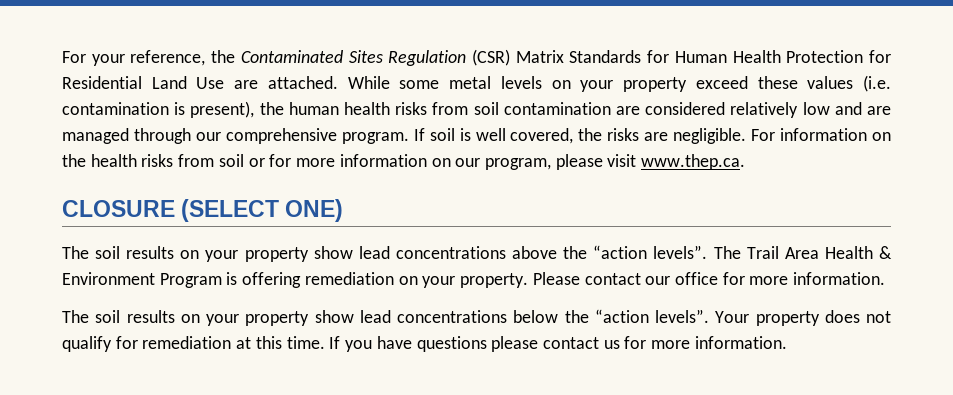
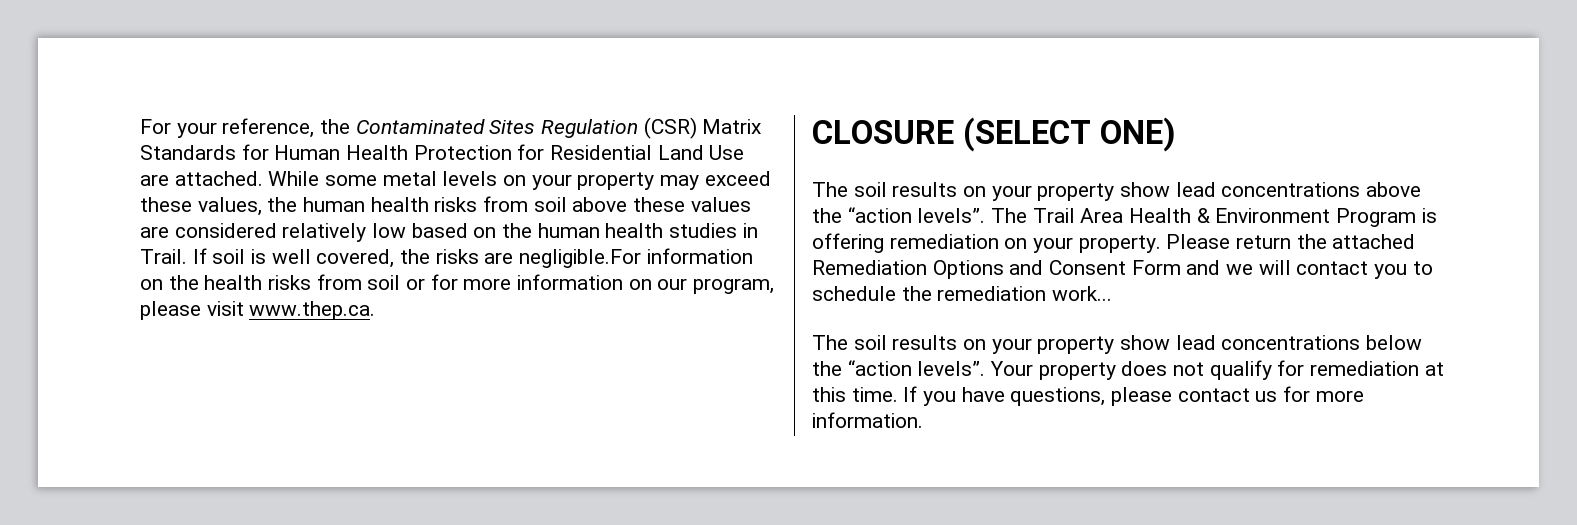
(688, 84) none -> [660,175,700,190] may
[807,75,892,92] [62,101,255,118] values (i.e. contamination is present), -> [197,197,262,216] values,
[503,102,611,115] contamination -> [572,197,751,212] above these values
[834,102,892,115] [62,128,409,144] and are managed through our comprehensive program. -> [411,223,758,238] [140,249,187,264] based on the human health studies in Trail.
[673,128,776,144] negligible. For -> [519,249,642,268] negligible.For
[584,272,886,285] contact our office for more information. -> [1236,234,1416,249] [812,260,1433,279] [812,286,1113,301] return the attached Remediation Options and Consent Form and we will contact you to schedule the remediation work...
[416,336,487,352] questions -> [1010,387,1106,406] questions,

